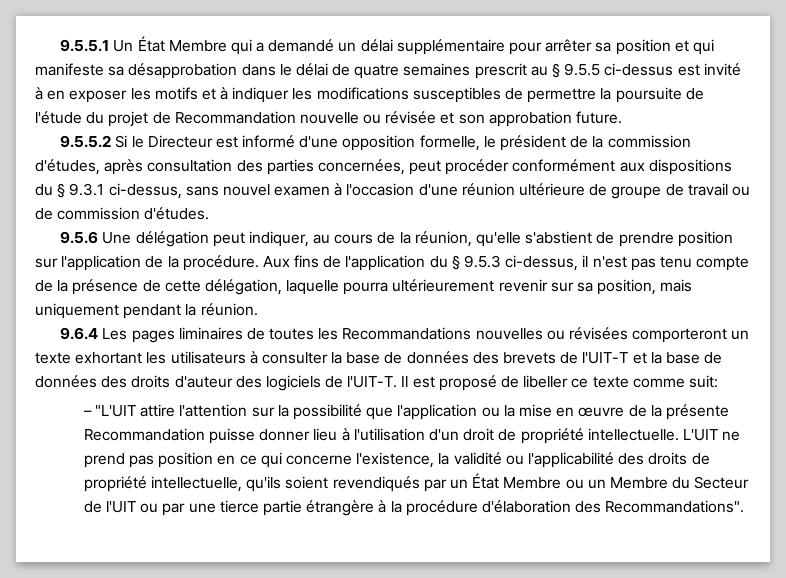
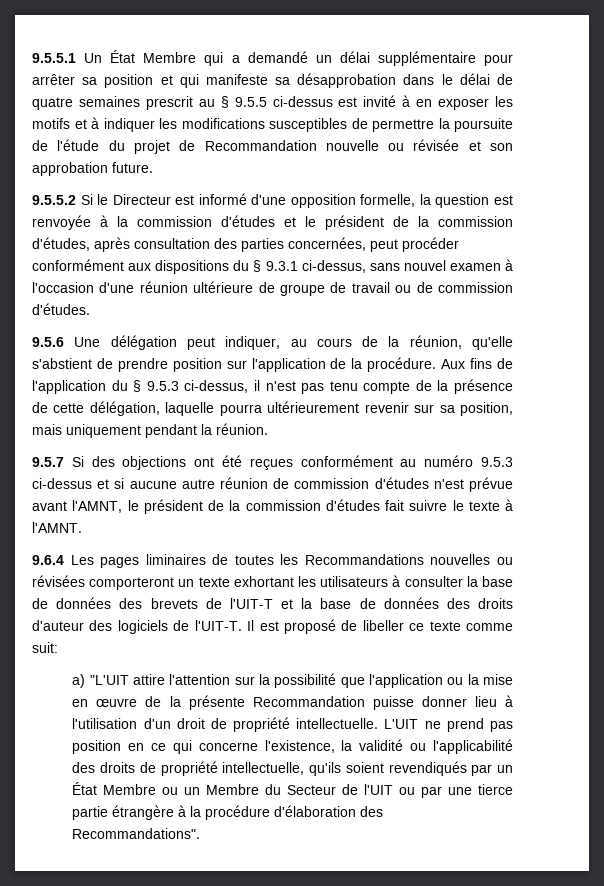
(480, 143) none -> [419,194,513,208] [32,215,296,230] la question est renvoyée à la commission d'études et
(258, 309) none -> [32,455,513,470] [32,477,513,492] [32,499,513,514] [32,522,82,533] // 9.5.7 Si des objections ont été reçues conformément au numéro 9.5.3 ci-dessus et si aucune autre réunion de commission d'études n'est prévue avant l'AMNT, le président de la commission d'études fait suivre le texte à l'AMNT.
[82,410,92,416] – -> [72,674,86,688] a)

